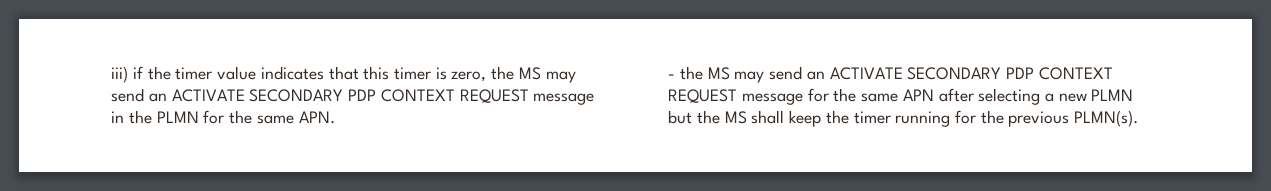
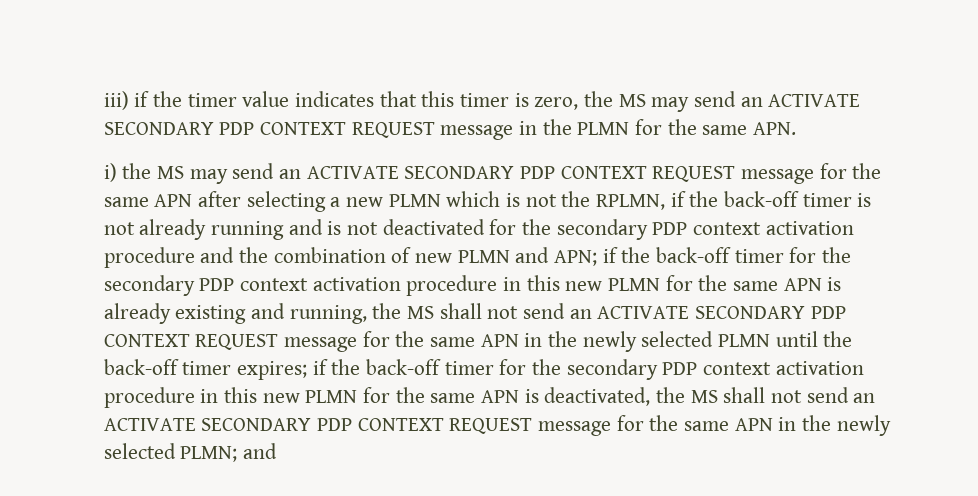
[668,74,676,79] - -> [103,163,117,182] i)
[668,110,1139,127] but the MS shall keep the timer running for the previous PLMN(s). -> [446,191,872,210] [103,219,854,240] [103,247,851,268] [103,275,842,296] [103,303,846,324] [103,331,853,352] [103,359,864,380] [103,387,876,408] [103,415,891,436] [103,443,277,462] which is not the RPLMN, if the back-off timer is not already running and is not deactivated for the secondary PDP context activation procedure and the combination of new PLMN and APN; if the back-off timer for the secondary PDP context activation procedure in this new PLMN for the same APN is already existing and running, the MS shall not send an ACTIVATE SECONDARY PDP CONTEXT REQUEST message for the same APN in the newly selected PLMN until the back-off timer expires; if the back-off timer for the secondary PDP context activation procedure in this new PLMN for the same APN is deactivated, the MS shall not send an ACTIVATE SECONDARY PDP CONTEXT REQUEST message for the same APN in the newly selected PLMN; and

